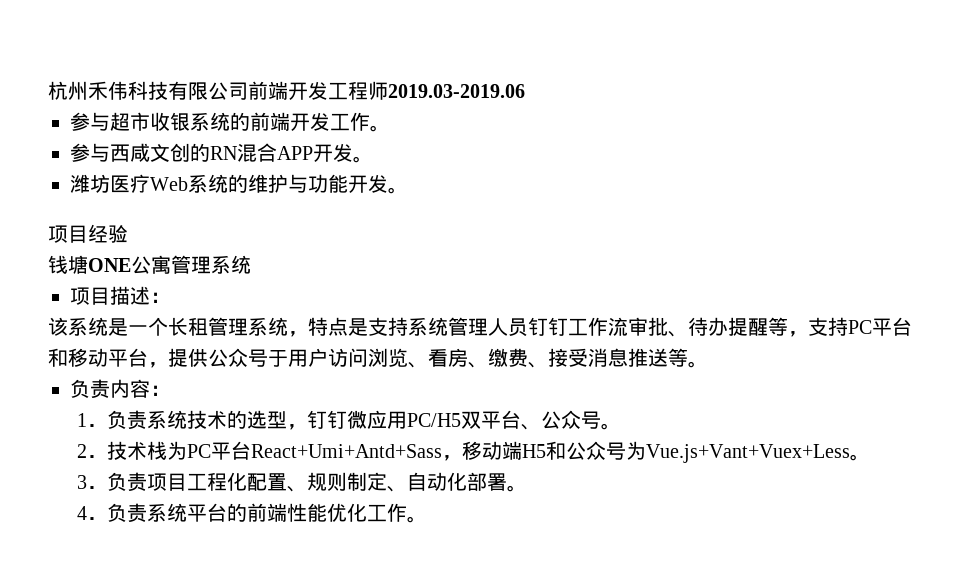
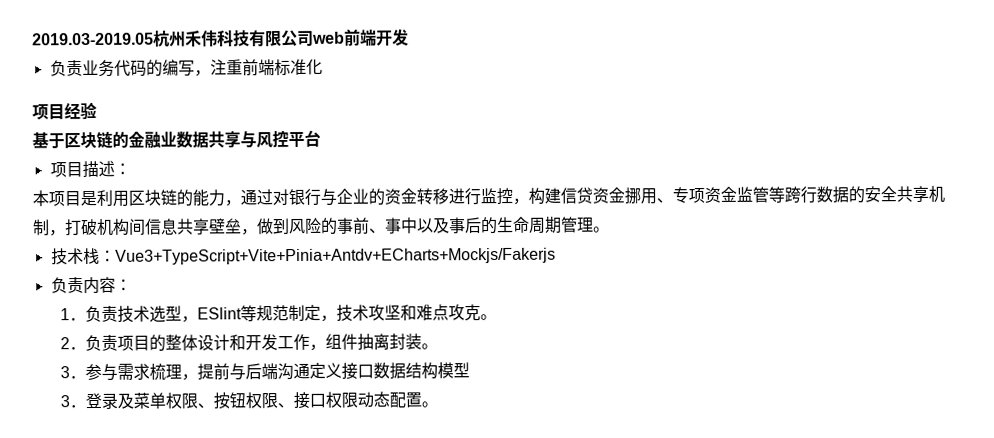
(48, 90) none -> [32,32,154,46] 2019.03-2019.05
[248,81,525,100] [70,112,390,132] [70,143,373,163] [70,174,408,194] [48,224,128,243] [48,255,251,274] [70,286,170,305] [48,317,912,337] [48,348,708,368] 前端开发工程师2019.03-2019.06 // 参与超市收银系统的前端开发工作。 // 参与西咸文创的RN混合APP开发。 // 潍坊医疗Web系统的维护与功能开发。 // 项目经验 // 钱塘ONE公寓管理系统 // 项目描述： // 该系统是一个长租管理系统，特点是支持系统管理人员钉钉工作流审批、待办提醒等，支持PC平台和移动平台，提供公众号于用户访问浏览、看房、缴费、接受消息推送等。 -> [312,28,409,47] [49,58,323,77] [32,101,97,121] [32,129,321,150] [49,160,131,179] [32,185,945,207] [32,216,610,237] [50,247,556,266] web前端开发 // 负责业务代码的编写，注重前端标准化 // 项目经验 // 基于区块链的金融业数据共享与风控平台 // 项目描述： // 本项目是利用区块链的能力，通过对银行与企业的资金转移进行监控，构建信贷资金挪用、专项资金监管等跨行数据的安全共享机制，打破机构间信息共享壁垒，做到风险的事前、事中以及事后的生命周期管理。 // 技术栈：Vue3+TypeScript+Vite+Pinia+Antdv+ECharts+Mockjs/Fakerjs
[147,410,622,430] [77,441,871,463] [77,475,88,489] 系统技术的选型，钉钉微应用PC/H5双平台、公众号。 // 2．技术栈为PC平台React+Umi+Antd+Sass，移动端H5和公众号为Vue.js+Vant+Vuex+Less。 // 3 -> [116,304,497,323] [59,337,70,350] 技术选型，ESlint等规范制定，技术攻坚和难点攻克。 // 2
[187,472,528,492] [77,503,408,523] 工程化配置、规则制定、自动化部署。 // 4．负责系统平台的前端性能优化工作 -> [148,333,438,352] [59,362,470,381] [59,391,422,410] 的整体设计和开发工作，组件抽离封装。 // 3．参与需求梳理，提前与后端沟通定义接口数据结构模型 // 3．登录及菜单权限、按钮权限、接口权限动态配置

